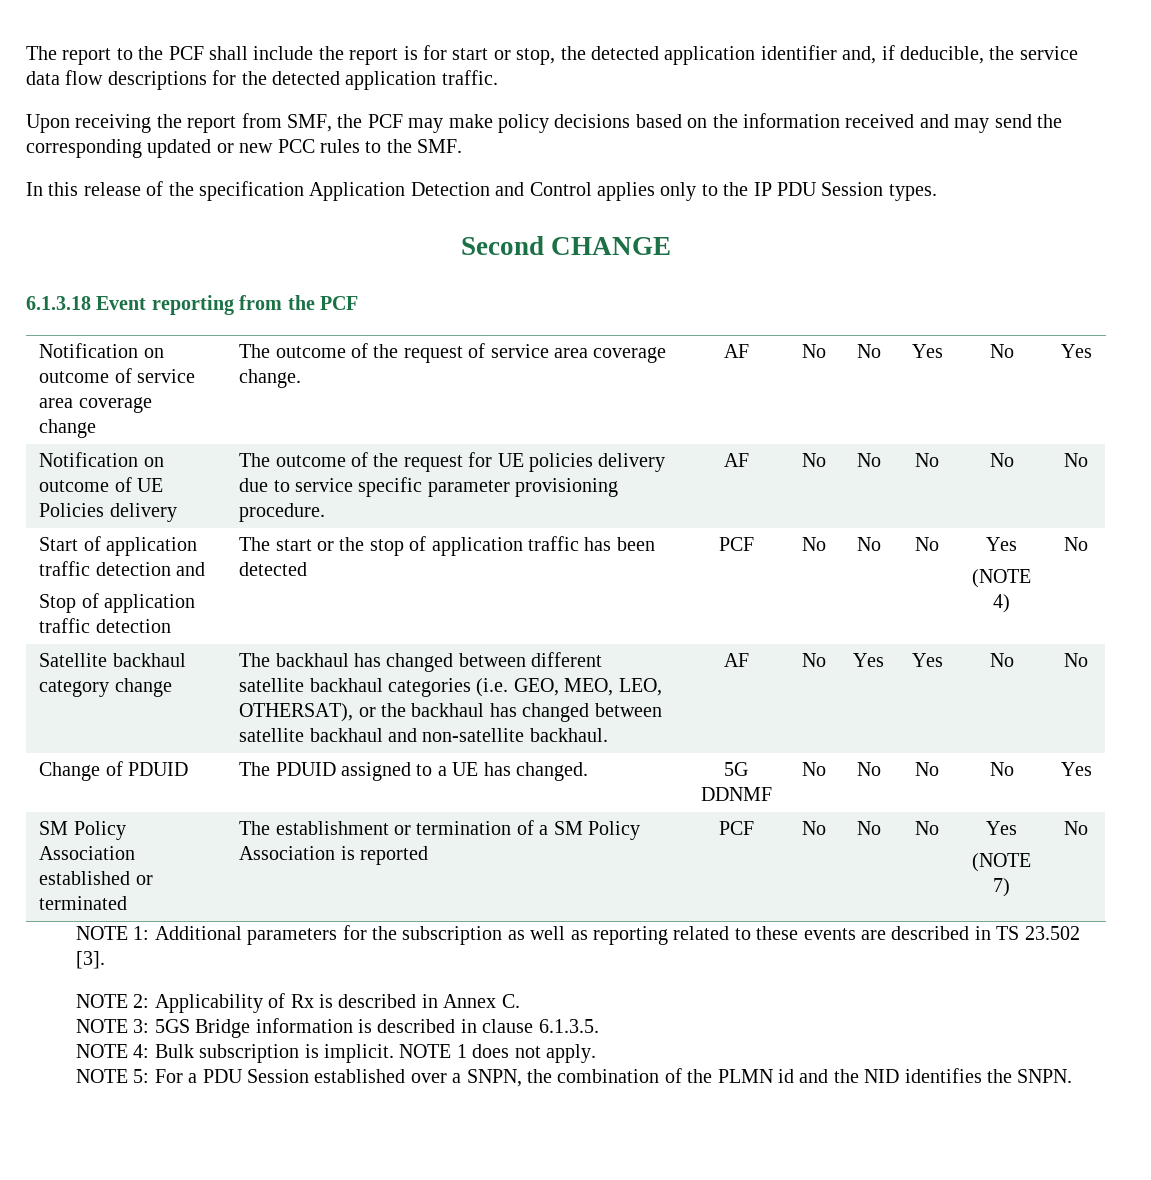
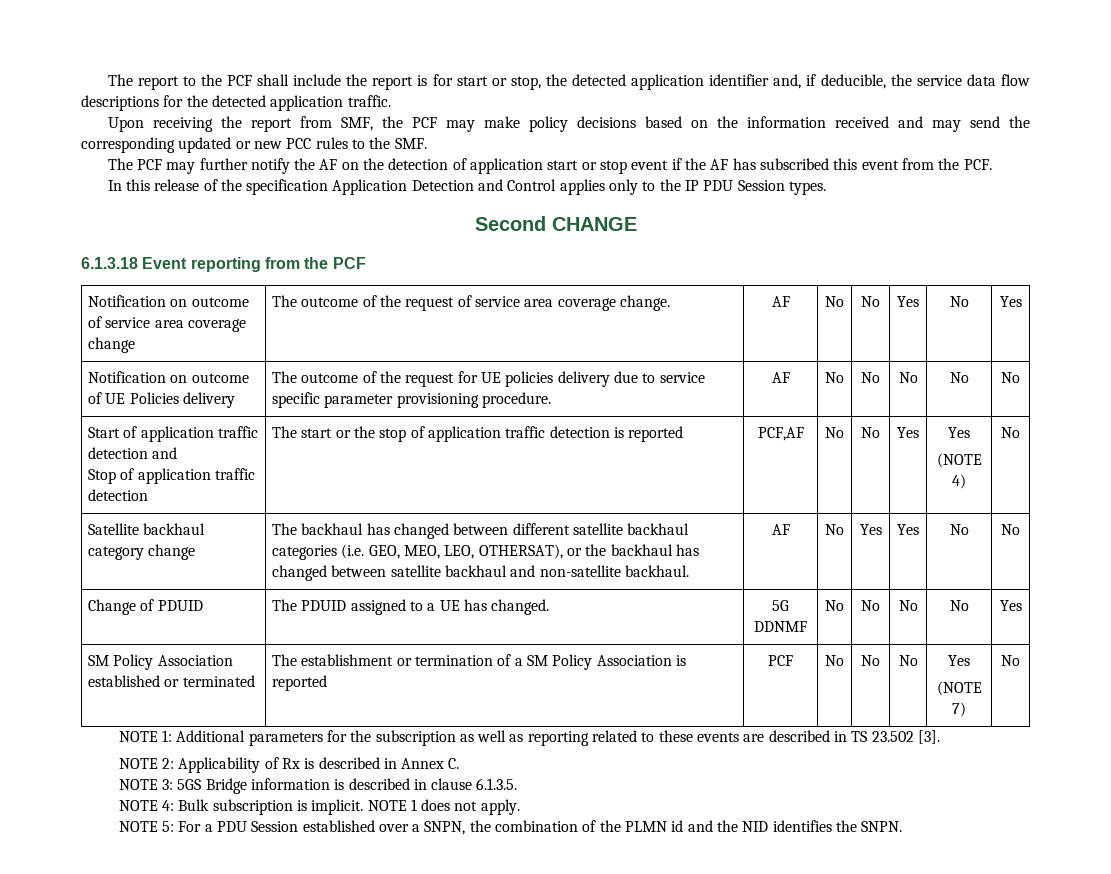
(463, 146) none -> [107,158,992,174] // The PCF may further notify the AF on the detection of application start or stop event if the AF has subscribed this event from the PCF.
[584,537,655,551] [239,562,308,576] [718,537,754,551] [801,537,826,551] [856,537,881,551] [915,537,939,551] has been detected | PCF | No | No | No -> [549,426,684,442] [757,427,804,441] [825,427,844,438] [861,427,880,438] [897,427,919,438] detection is reported | PCF,AF | No | No | Yes

